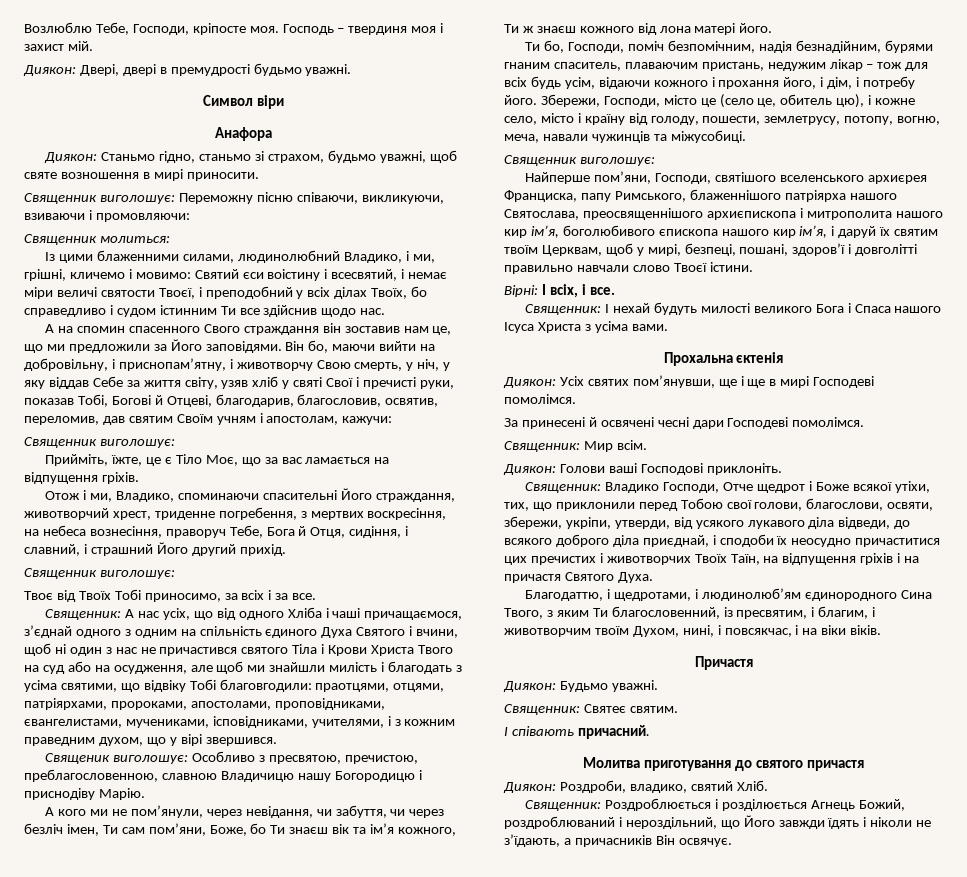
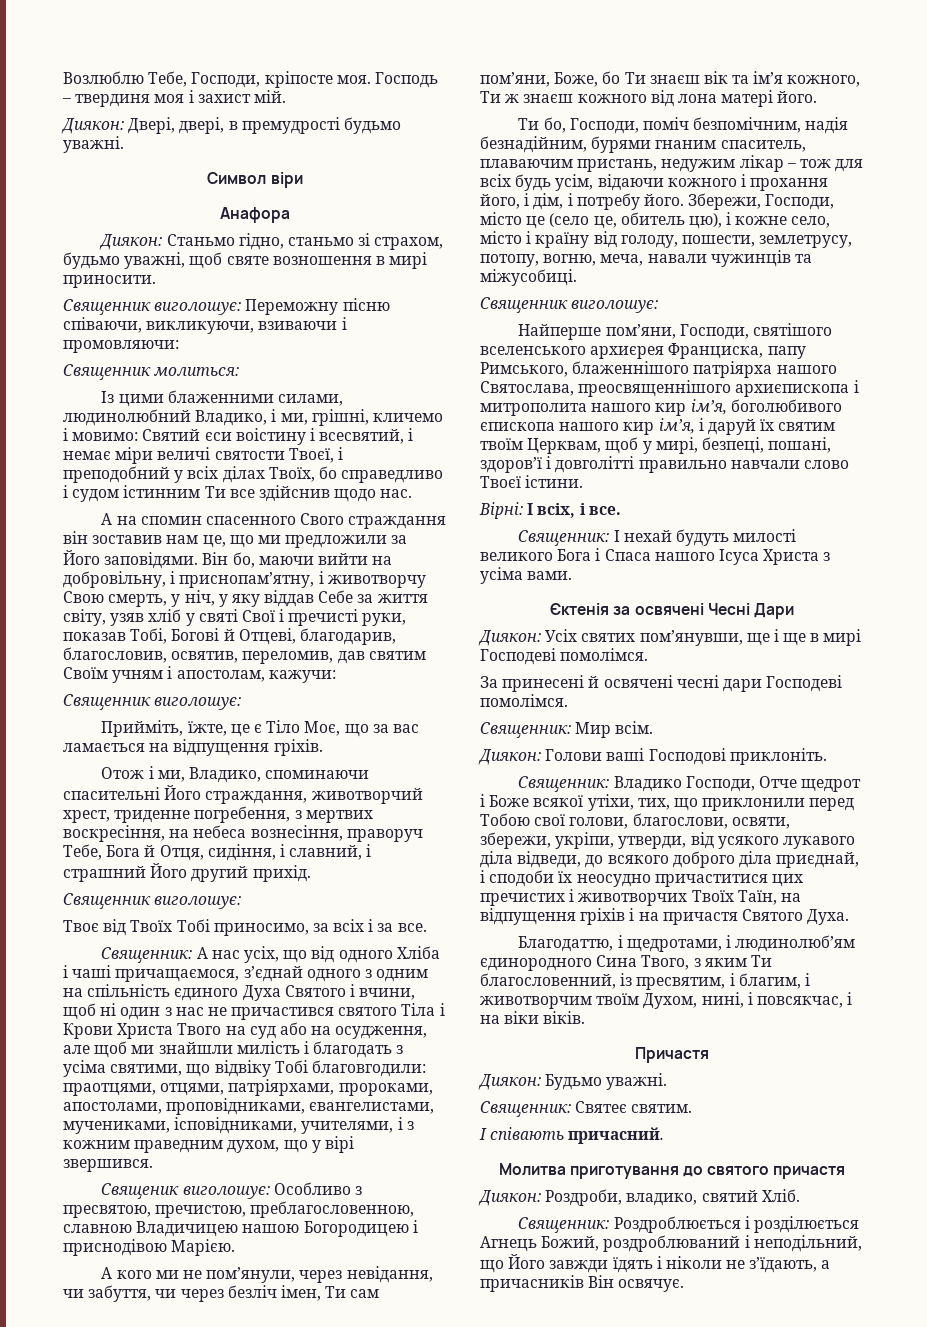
[122,64,156,76] двері -> [179,117,225,134] двері,
[220,770,422,782] [24,788,145,800] Владичицю нашу Богородицю і приснодіву Марію. -> [136,1220,418,1237] [63,1239,236,1256] Владичицею нашою Богородицею і приснодівою Марією.
[663,352,784,366] Прохальна єктенія -> [550,603,794,619] Єктенія за освячені Чесні Дари
[625,817,717,829] нероздільний, -> [753,1235,862,1252] неподільний,

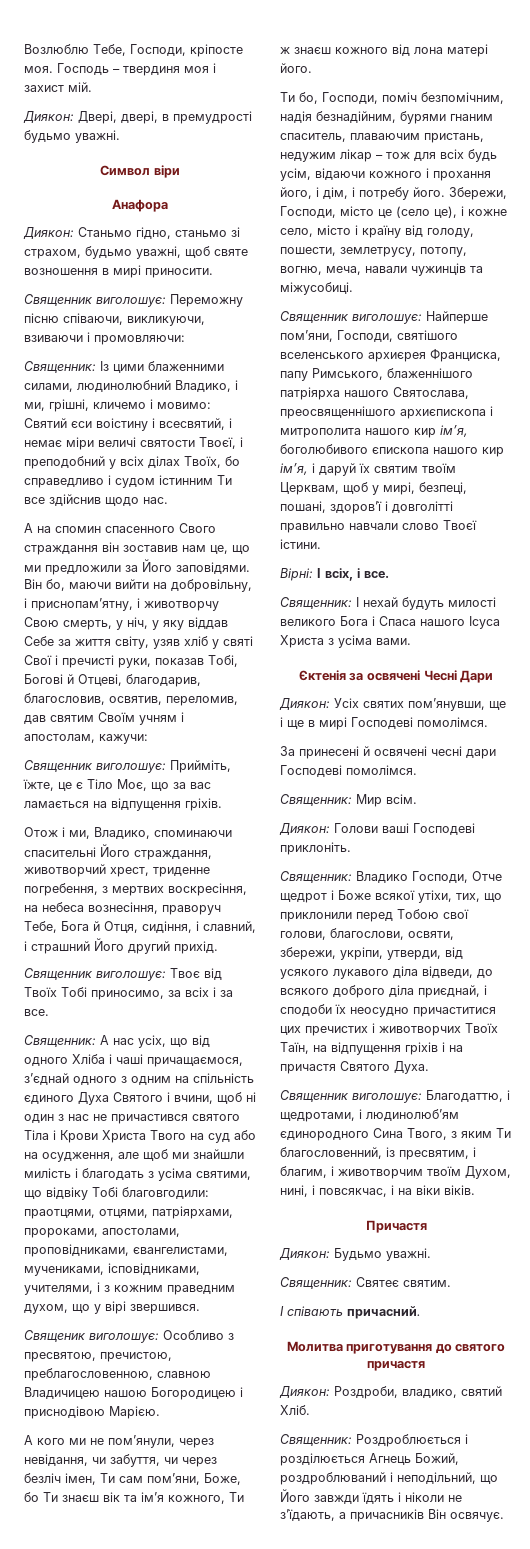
[63,364,240,380] Священник молиться: // -> [24,361,96,373] Священник:
(242, 703) // -> (166, 768) none
(242, 902) // -> (166, 976) none
[593,212,722,229] це, обитель цю), -> [434,206,457,218] це),
(659, 306) // -> (422, 319) none
[648,748,726,765] Господові -> [413,823,475,835] Господеві
(850, 917) none -> [280,1090,422,1103] Священник виголошує:

